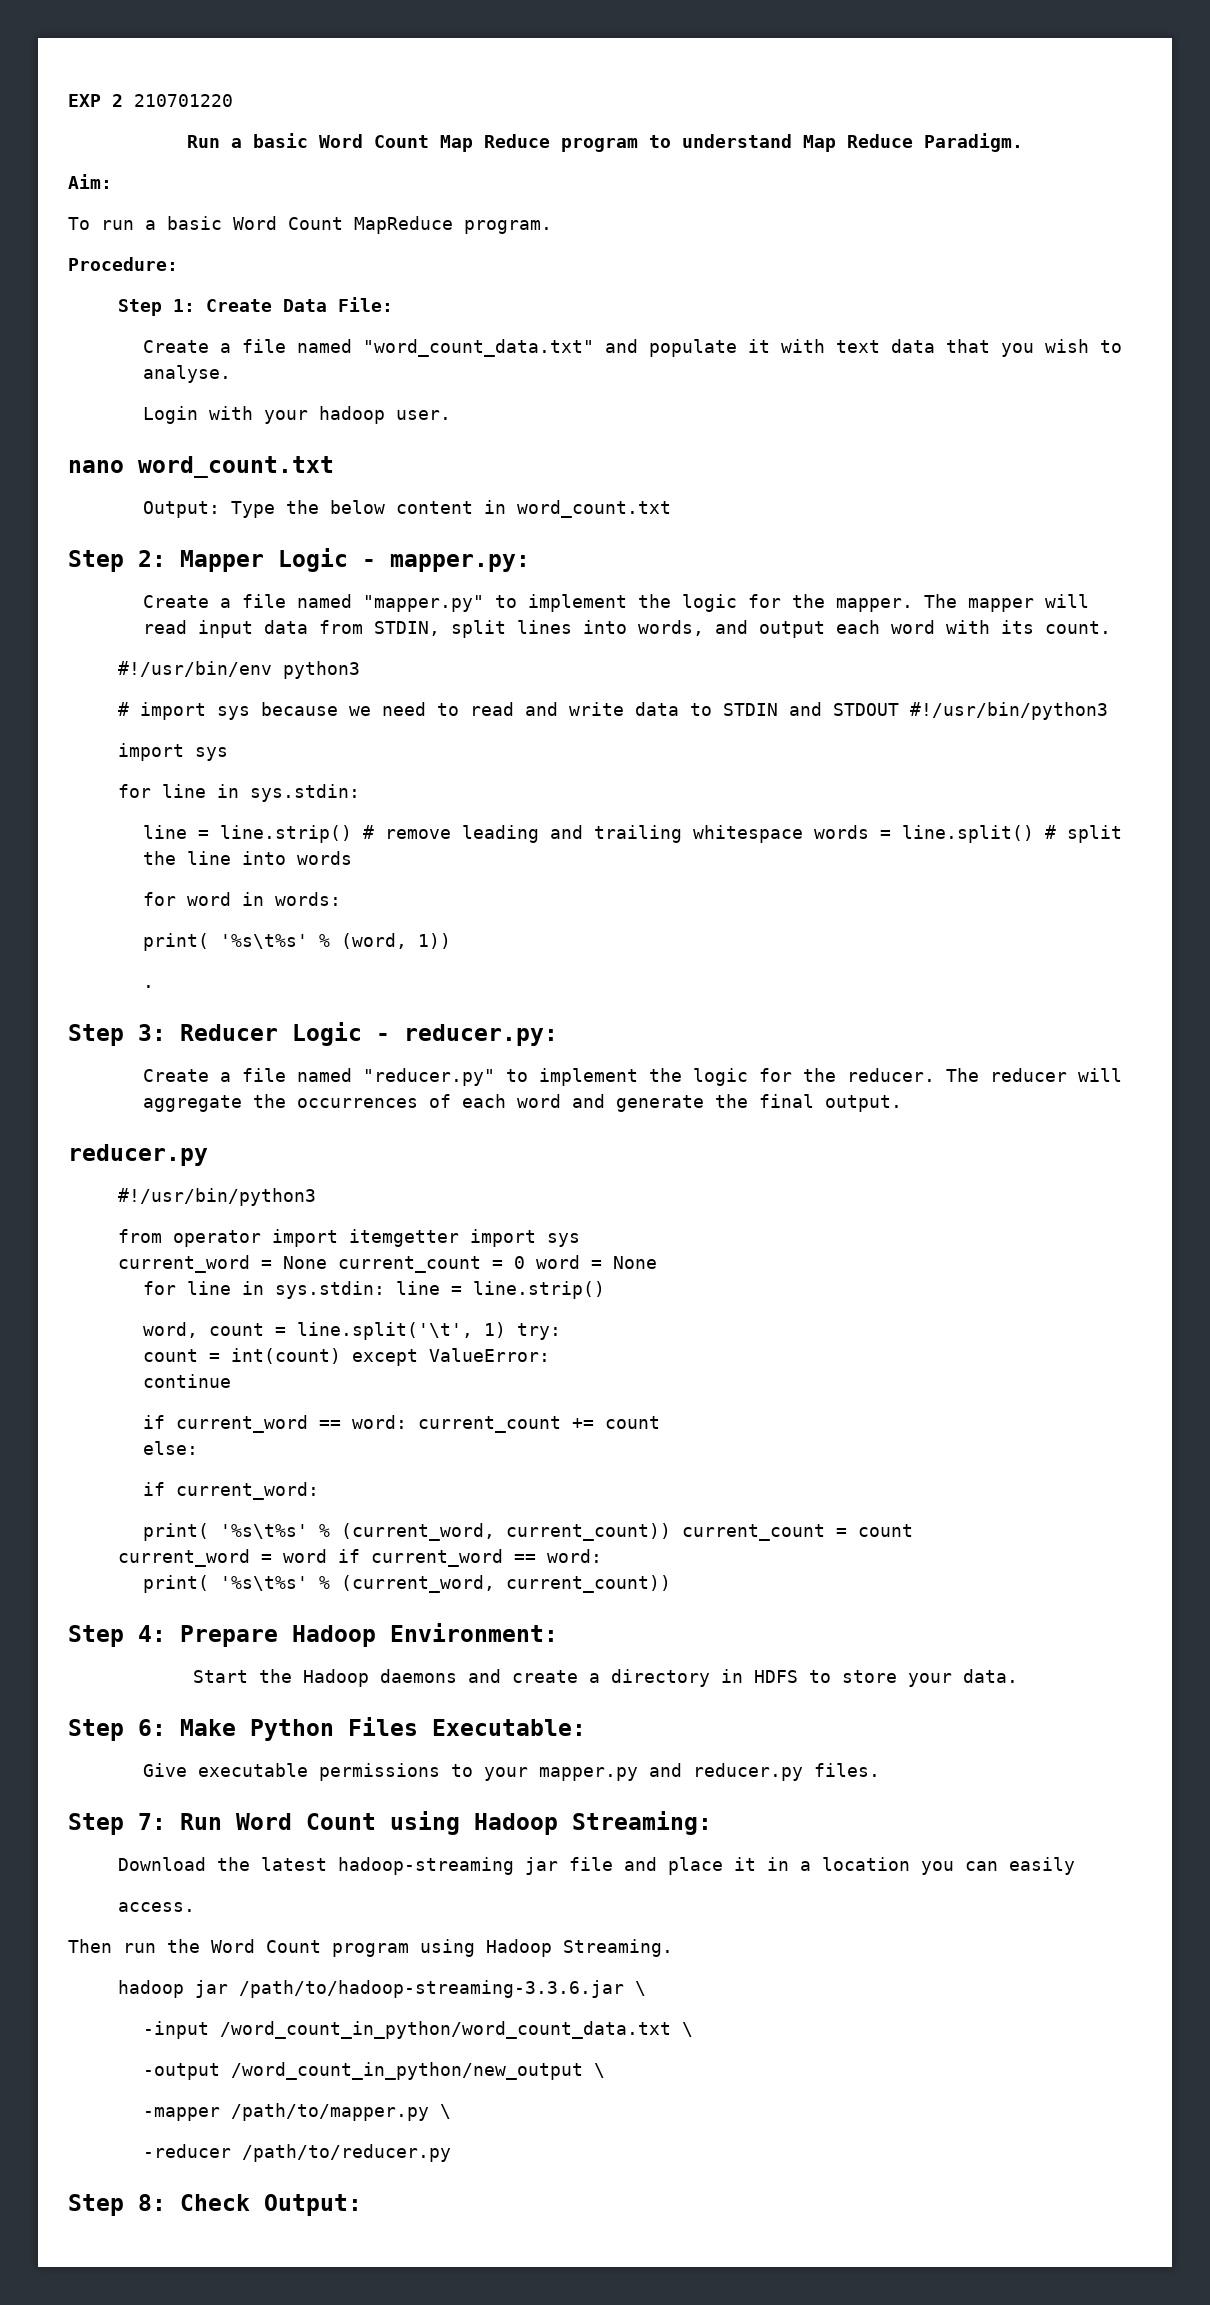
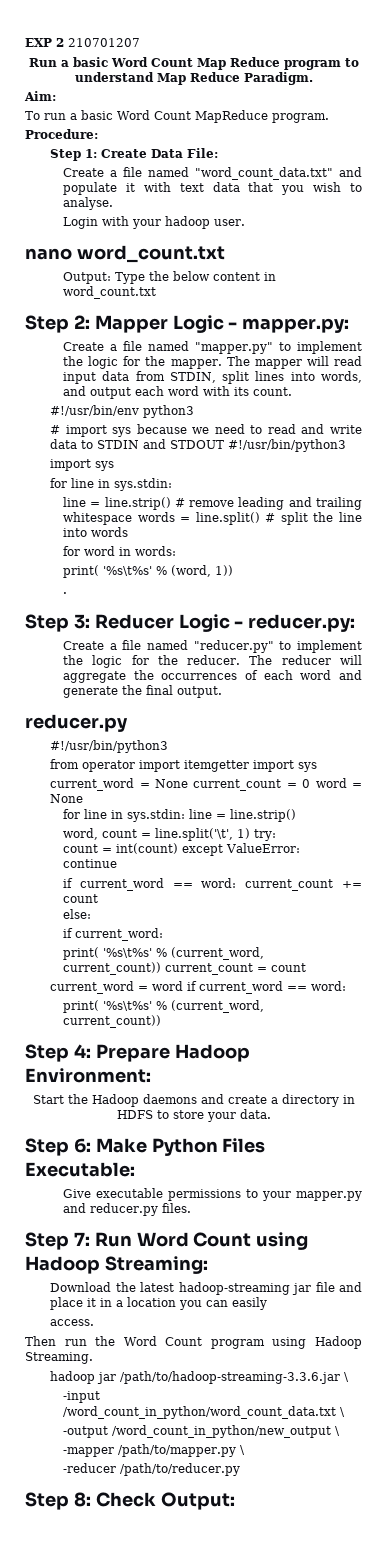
[134,94,233,107] 210701220 -> [68,38,140,47] 210701207

